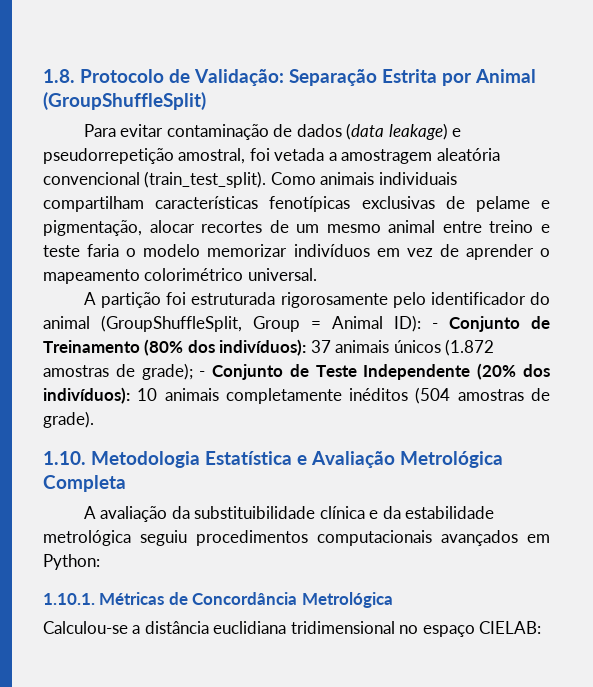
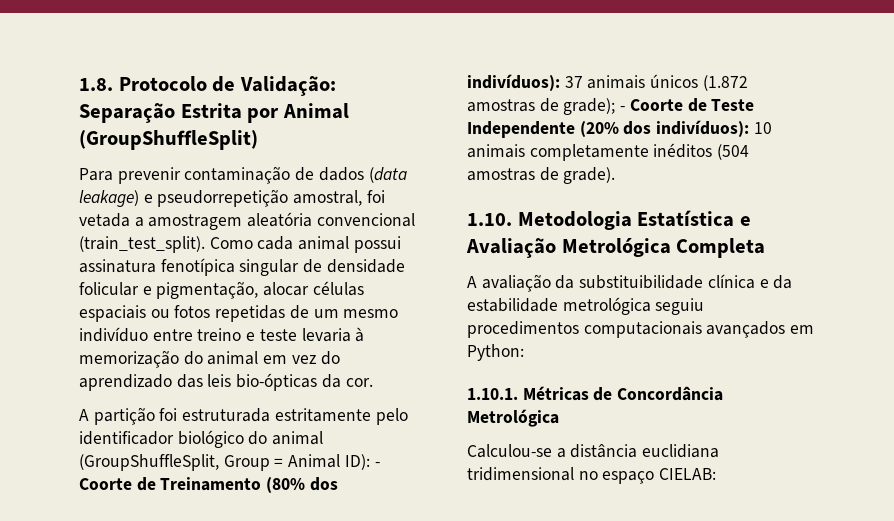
[120,124,164,137] evitar -> [117,167,181,184] prevenir
[320,172,457,185] [43,196,550,212] [43,220,263,236] animais individuais compartilham características fenotípicas exclusivas de pelame e pigmentação, alocar recortes -> [257,236,401,253] [79,258,405,276] [79,281,364,299] [79,305,286,322] cada animal possui assinatura fenotípica singular de densidade folicular e pigmentação, alocar células espaciais ou fotos repetidas
[388,220,436,233] animal -> [79,327,148,342] indivíduo
[87,244,551,260] [43,268,317,284] faria o modelo memorizar indivíduos em vez de aprender o mapeamento colorimétrico universal. -> [301,327,365,342] [79,350,340,368] [79,373,373,391] levaria à memorização do animal em vez do aprendizado das leis bio-ópticas da cor.
[280,292,388,308] rigorosamente -> [274,408,371,422] estritamente
(526, 298) none -> [177,430,244,448] biológico
[449,316,520,332] Conjunto -> [79,478,132,490] Coorte
[212,364,284,380] Conjunto -> [629,99,683,111] Coorte

